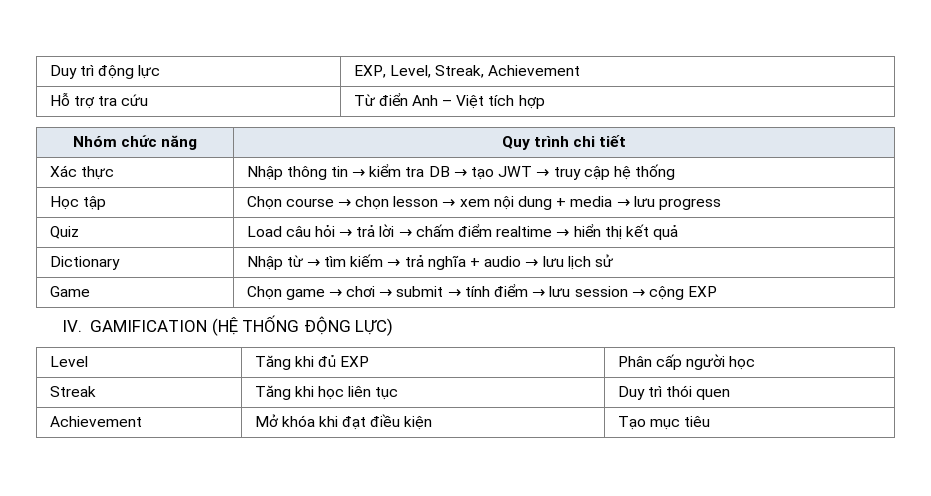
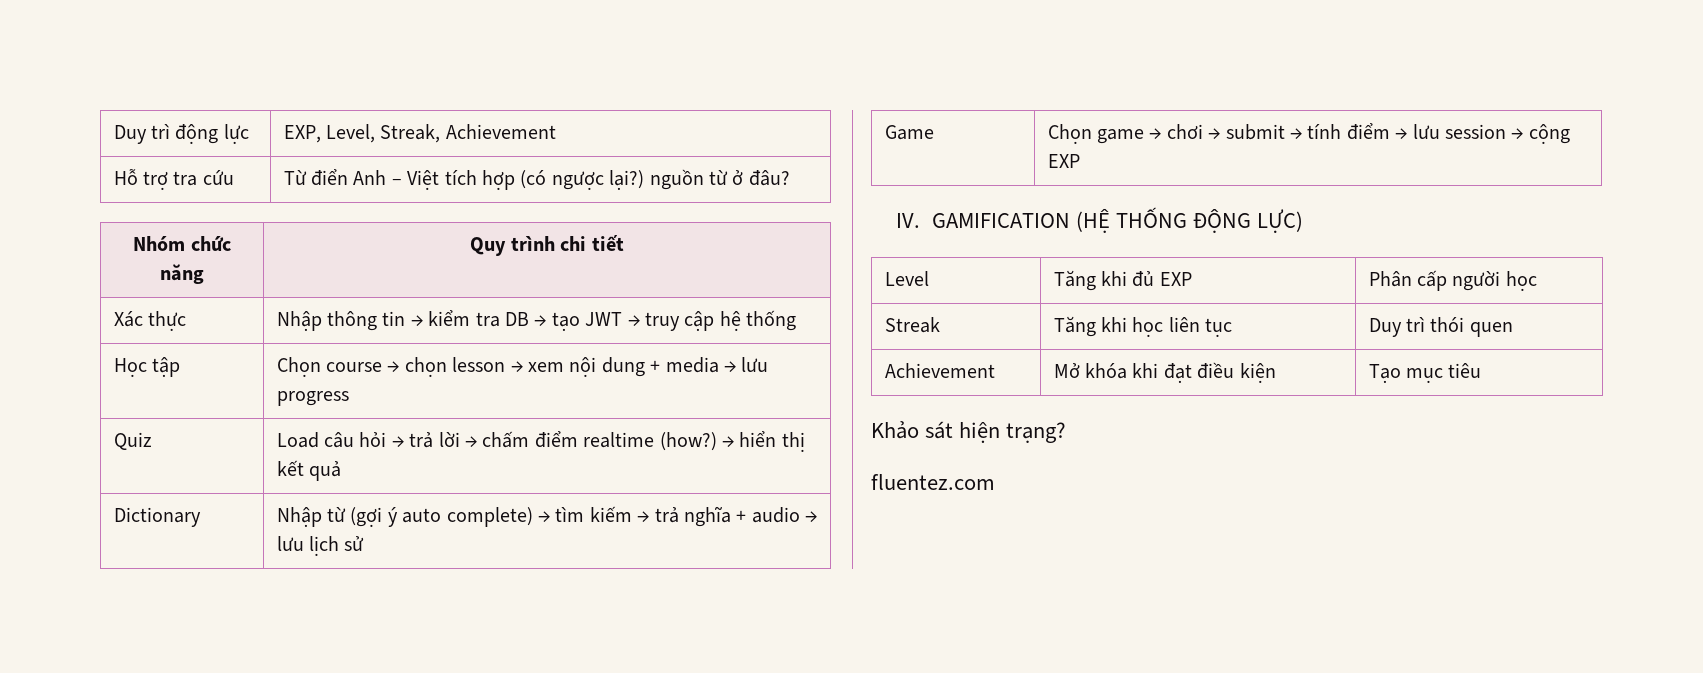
(545, 102) none -> [520,169,790,190] (có ngược lại?) nguồn từ ở đâu?
(553, 231) none -> [659,432,717,451] (how?)
(304, 261) none -> [350,507,533,527] (gợi ý auto complete)
(710, 421) none -> [871,421,1067,443] [871,474,995,490] // Khảo sát hiện trạng? // fluentez.com

